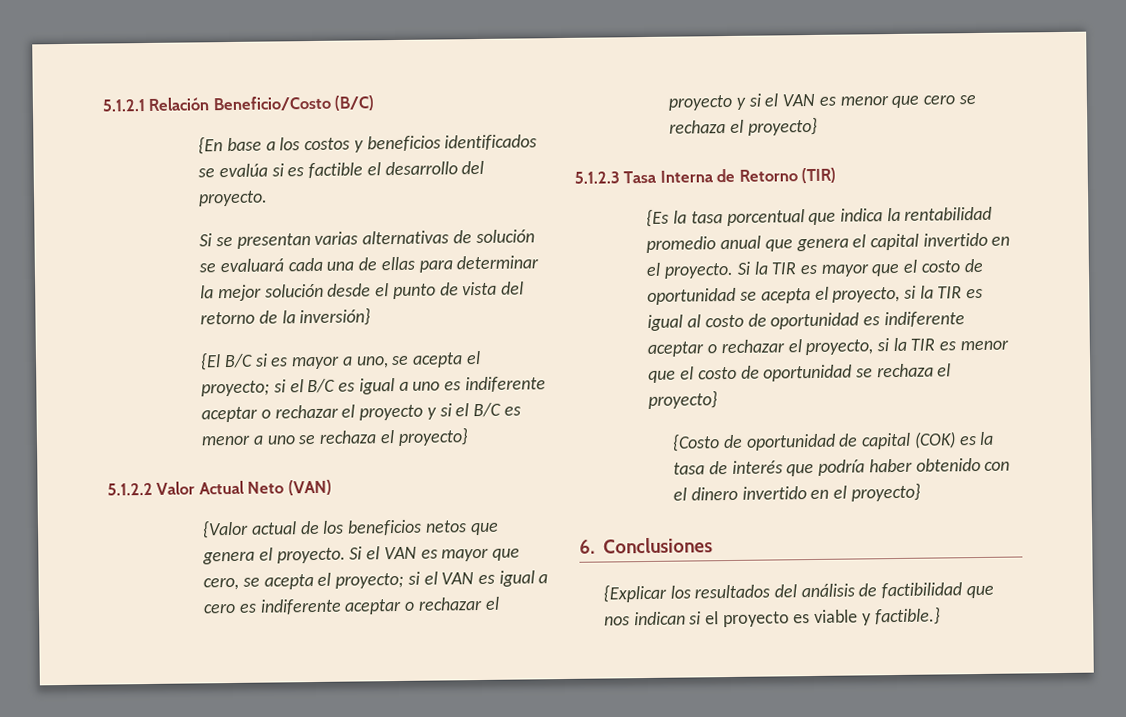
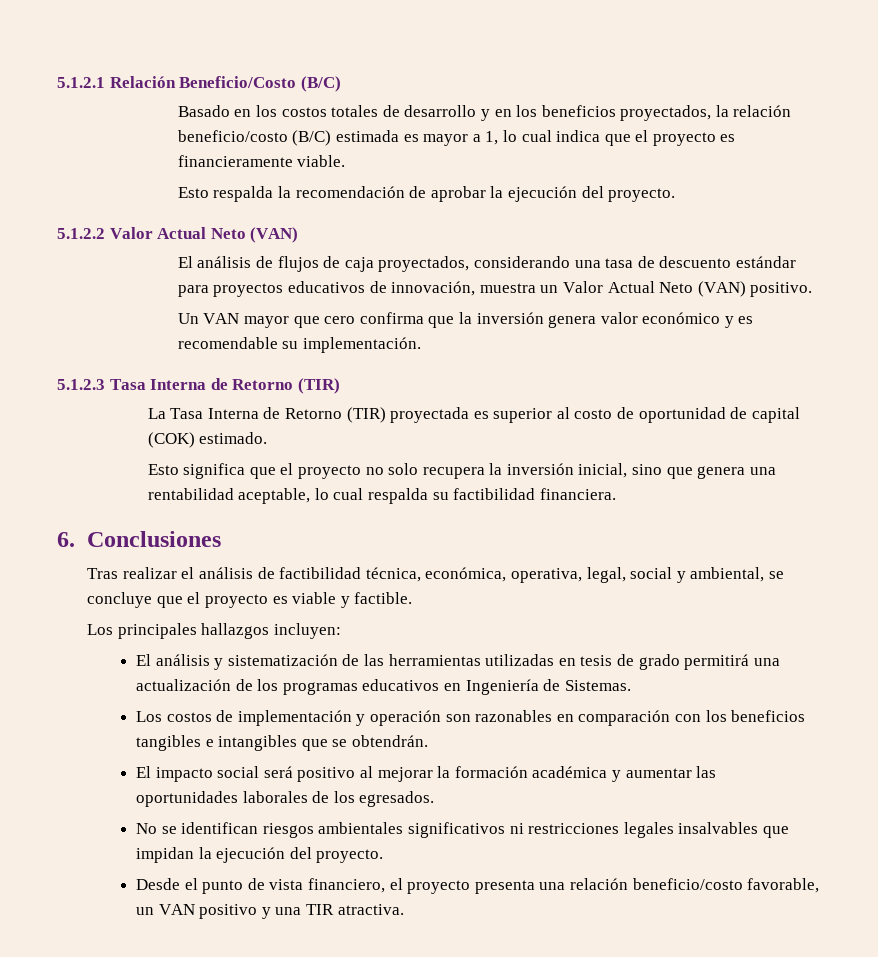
[198,134,538,155] [198,160,485,179] [198,190,269,207] [199,229,535,249] [199,255,540,273] [200,281,524,302] [200,307,372,327] [200,351,481,371] [201,376,546,397] [201,402,521,423] [201,427,469,446] {En base a los costos y beneficios identificados se evalúa si es factible el desarrollo del proyecto. // Si se presentan varias alternativas de solución se evaluará cada una de ellas para determinar la mejor solución desde el punto de vista del retorno de la inversión} // {El B/C si es mayor a uno, se acepta el proyecto; si el B/C es igual a uno es indiferente aceptar o rechazar el proyecto y si el B/C es menor a uno se rechaza el proyecto} -> [177,105,792,121] [177,130,736,146] [177,155,346,167] [177,186,676,202] Basado en los costos totales de desarrollo y en los beneficios proyectados, la relación beneficio/costo (B/C) estimada es mayor a 1, lo cual indica que el proyecto es financieramente viable. // Esto respalda la recomendación de aprobar la ejecución del proyecto.
[202,519,499,539] [202,546,520,565] [203,570,549,591] [203,596,500,615] [668,93,976,111] [669,116,818,136] {Valor actual de los beneficios netos que genera el proyecto. Si el VAN es mayor que cero, se acepta el proyecto; si el VAN es igual a cero es indiferente aceptar o rechazar el proyecto y si el VAN es menor que cero se rechaza el proyecto} -> [177,256,796,272] [177,281,813,297] [177,312,754,328] [177,337,421,353] El análisis de flujos de caja proyectados, considerando una tasa de descuento estándar para proyectos educativos de innovación, muestra un Valor Actual Neto (VAN) positivo. // Un VAN mayor que cero confirma que la inversión genera valor económico y es recomendable su implementación.
[646,206,993,227] [646,232,1011,253] [646,258,983,279] [647,285,984,305] [647,311,965,331] [647,337,1009,357] [648,363,952,383] [648,390,719,409] [672,431,995,452] [673,457,1011,477] [673,482,921,502] [579,537,713,554] [602,582,994,603] [603,611,702,626] {Es la tasa porcentual que indica la rentabilidad promedio anual que genera el capital invertido en el proyecto. Si la TIR es mayor que el costo de oportunidad se acepta el proyecto, si la TIR es igual al costo de oportunidad es indiferente aceptar o rechazar el proyecto, si la TIR es menor que el costo de oportunidad se rechaza el proyecto} // {Costo de oportunidad de capital (COK) es la tasa de interés que podría haber obtenido con el dinero invertido en el proyecto} // 6. Conclusiones // {Explicar los resultados del análisis de factibilidad que nos indican si -> [147,407,800,423] [147,432,268,448] [147,463,776,479] [147,488,616,504] [57,531,222,547] [87,567,784,583] [87,592,183,608] La Tasa Interna de Retorno (TIR) proyectada es superior al costo de oportunidad de capital (COK) estimado. // Esto significa que el proyecto no solo recupera la inversión inicial, sino que genera una rentabilidad aceptable, lo cual respalda su factibilidad financiera. // 6. Conclusiones // Tras realizar el análisis de factibilidad técnica, económica, operativa, legal, social y ambiental, se concluye que
[874,606,941,626] factible.} -> [354,592,413,604] [87,623,341,639] [136,654,780,670] [136,679,631,695] [136,710,806,726] [136,735,429,751] [136,766,717,782] [136,791,435,807] [136,822,789,838] [136,847,384,863] [136,878,820,894] [136,904,404,919] factible. // Los principales hallazgos incluyen: // El análisis y sistematización de las herramientas utilizadas en tesis de grado permitirá una actualización de los programas educativos en Ingeniería de Sistemas. // Los costos de implementación y operación son razonables en comparación con los beneficios tangibles e intangibles que se obtendrán. // El impacto social será positivo al mejorar la formación académica y aumentar las oportunidades laborales de los egresados. // No se identifican riesgos ambientales significativos ni restricciones legales insalvables que impidan la ejecución del proyecto. // Desde el punto de vista financiero, el proyecto presenta una relación beneficio/costo favorable, un VAN positivo y una TIR atractiva.

